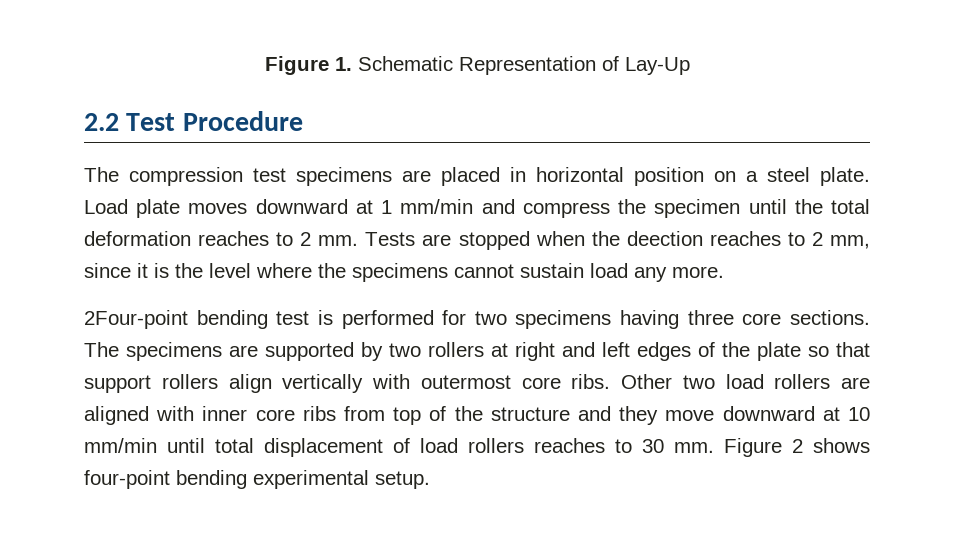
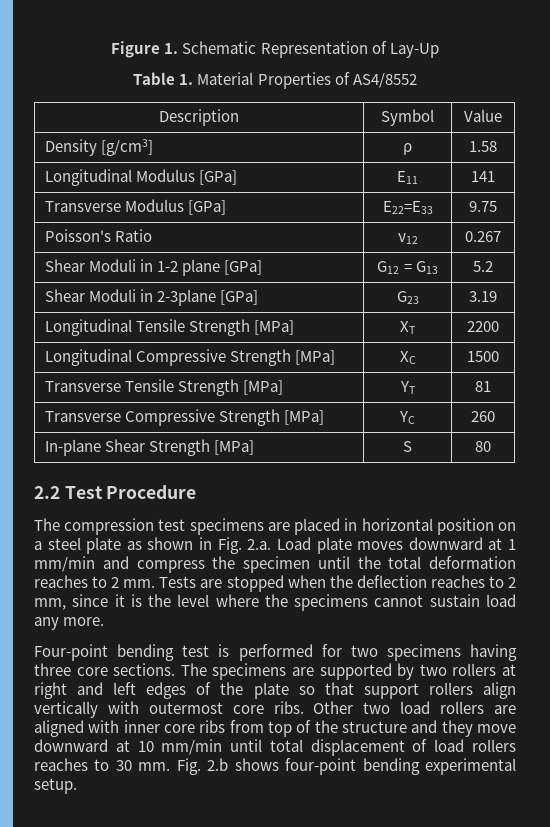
(690, 66) none -> [133,72,417,89] [159,109,239,126] [381,109,434,126] [464,109,502,122] [44,139,153,156] [403,143,412,155] [469,141,497,152] [44,169,237,186] [397,171,418,184] [471,171,495,182] [44,199,226,215] [382,201,433,214] [469,201,497,212] [44,229,152,242] [397,233,418,244] [465,231,501,242] [44,259,263,276] [377,261,438,274] [473,261,493,272] [44,289,258,306] [396,291,419,304] [469,291,497,302] [44,319,294,336] [400,321,415,334] [467,321,499,332] [44,349,335,366] [399,351,416,364] [467,351,499,362] [44,379,283,396] [399,381,415,394] [475,381,491,392] [44,409,324,426] [399,411,415,424] [471,411,495,422] [44,439,254,456] [403,441,412,452] [475,441,491,452] // Table 1. Material Properties of AS4/8552 // Description | Symbol | Value // Density [g/cm3] | ρ | 1.58 // Longitudinal Modulus [GPa] | E11 | 141 // Transverse Modulus [GPa] | E22=E33 | 9.75 // Poisson's Ratio | ν12 | 0.267 // Shear Moduli in 1-2 plane [GPa] | G12 = G13 | 5.2 // Shear Moduli in 2-3plane [GPa] | G23 | 3.19 // Longitudinal Tensile Strength [MPa] | XT | 2200 // Longitudinal Compressive Strength [MPa] | XC | 1500 // Transverse Tensile Strength [MPa] | YT | 81 // Transverse Compressive Strength [MPa] | YC | 260 // In-plane Shear Strength [MPa] | S | 80
[820,167,870,186] plate. -> [86,537,272,554] plate as shown in Fig. 2.a.
[626,231,703,246] deection -> [356,575,427,588] deflection
[84,310,188,329] 2Four-point -> [34,644,108,661] Four-point
[724,438,803,457] Figure 2 -> [176,758,229,775] Fig. 2.b

